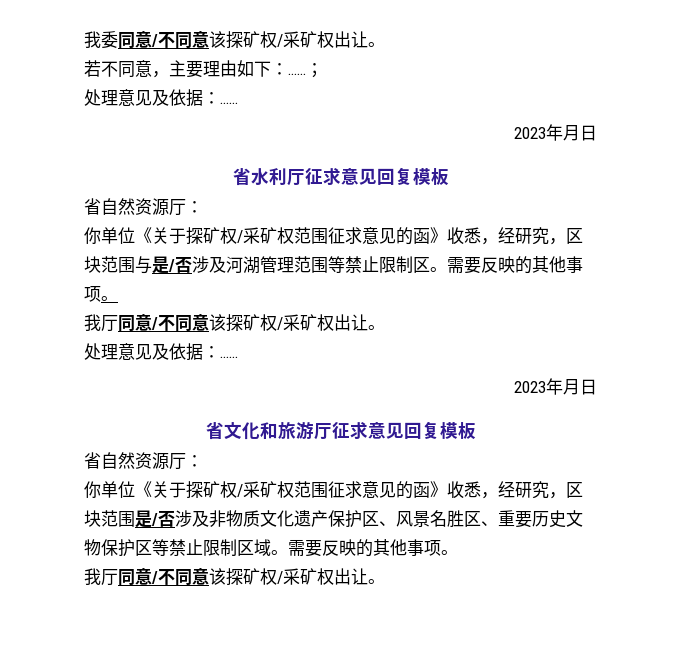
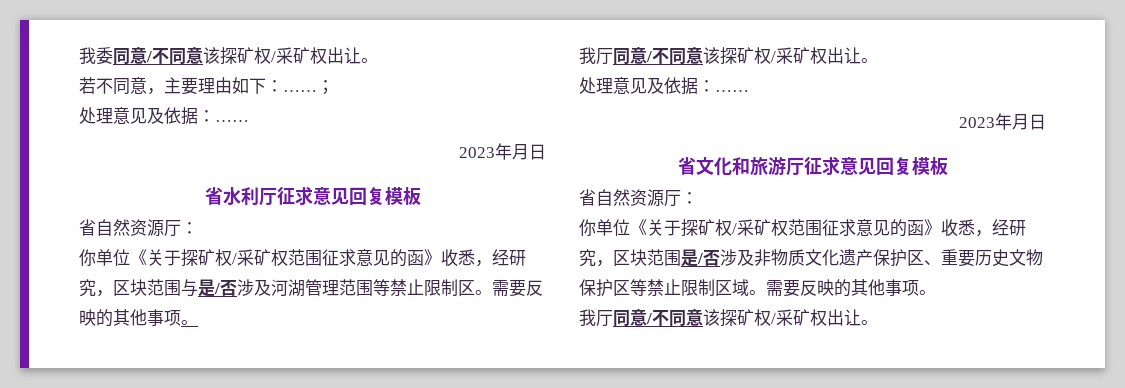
[396,510,498,527] 风景名胜区、 -> (941, 262) none

